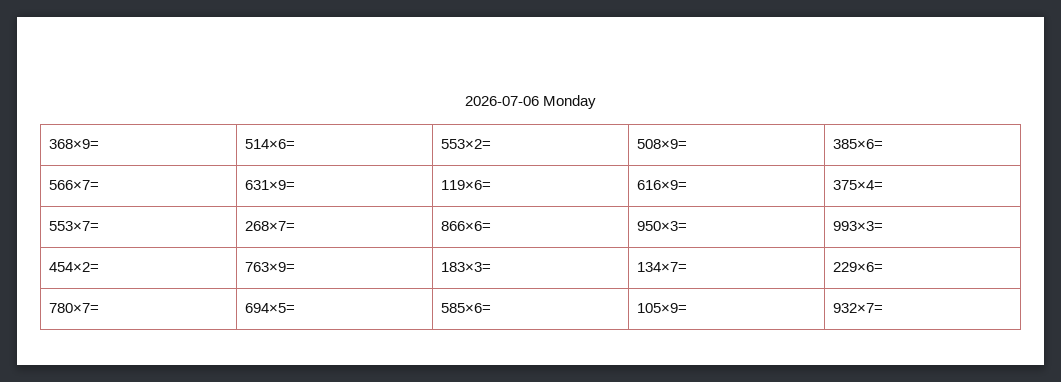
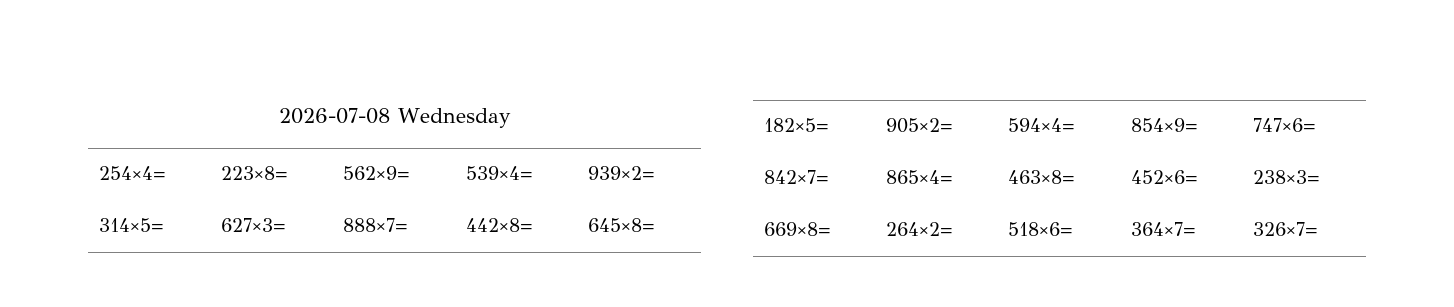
[464,95,597,109] [48,139,99,149] [244,139,295,149] [440,139,491,149] [636,139,687,149] [832,139,883,149] [48,180,99,190] [244,180,295,190] [440,180,491,190] [636,180,687,190] [832,180,883,190] [48,221,99,231] [244,221,295,231] [440,221,491,231] [636,221,687,231] [832,221,883,231] [48,262,99,272] [244,262,295,272] [440,262,491,272] [636,262,687,272] [832,262,883,272] [48,303,99,313] [244,303,295,313] [440,303,491,313] [636,303,687,313] [832,303,883,313] 2026-07-06 Monday // 368×9= | 514×6= | 553×2= | 508×9= | 385×6= // 566×7= | 631×9= | 119×6= | 616×9= | 375×4= // 553×7= | 268×7= | 866×6= | 950×3= | 993×3= // 454×2= | 763×9= | 183×3= | 134×7= | 229×6= // 780×7= | 694×5= | 585×6= | 105×9= | 932×7= -> [278,108,511,128] [98,166,166,180] [220,166,288,180] [342,166,410,180] [465,166,533,180] [587,166,655,180] [98,218,164,232] [220,218,286,232] [342,218,408,232] [465,218,533,232] [587,218,655,232] [763,118,829,132] [885,118,953,133] [1007,118,1075,132] [1130,118,1198,132] [1252,118,1316,132] [763,170,829,184] [885,170,953,184] [1007,170,1075,184] [1130,170,1198,184] [1252,170,1320,184] [763,222,831,236] [885,222,953,236] [1007,222,1073,236] [1130,222,1196,236] [1252,222,1318,236] 2026-07-08 Wednesday // 254×4= | 223×8= | 562×9= | 539×4= | 939×2= // 314×5= | 627×3= | 888×7= | 442×8= | 645×8= // 182×5= | 905×2= | 594×4= | 854×9= | 747×6= // 842×7= | 865×4= | 463×8= | 452×6= | 238×3= // 669×8= | 264×2= | 518×6= | 364×7= | 326×7=

